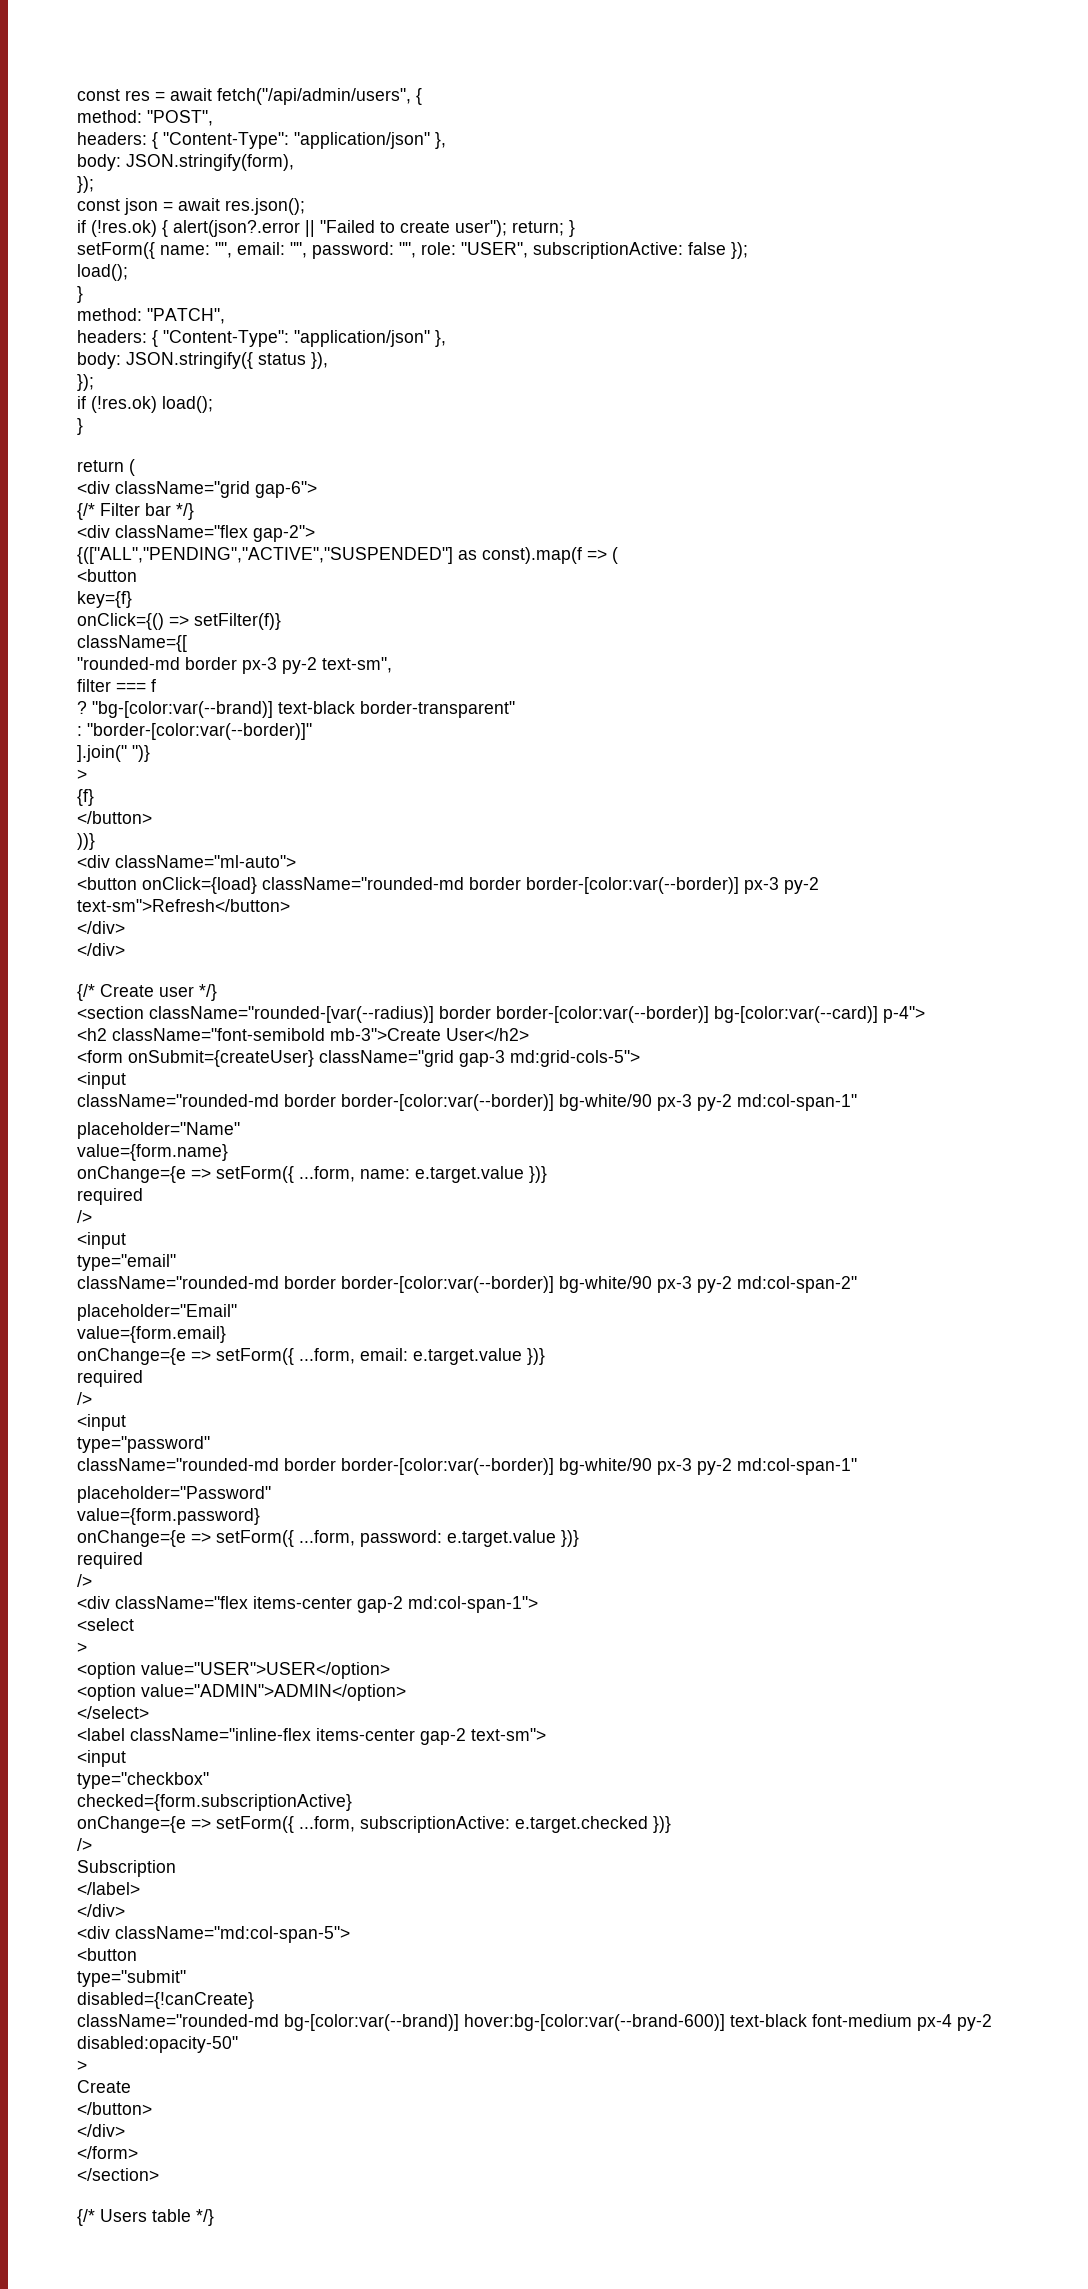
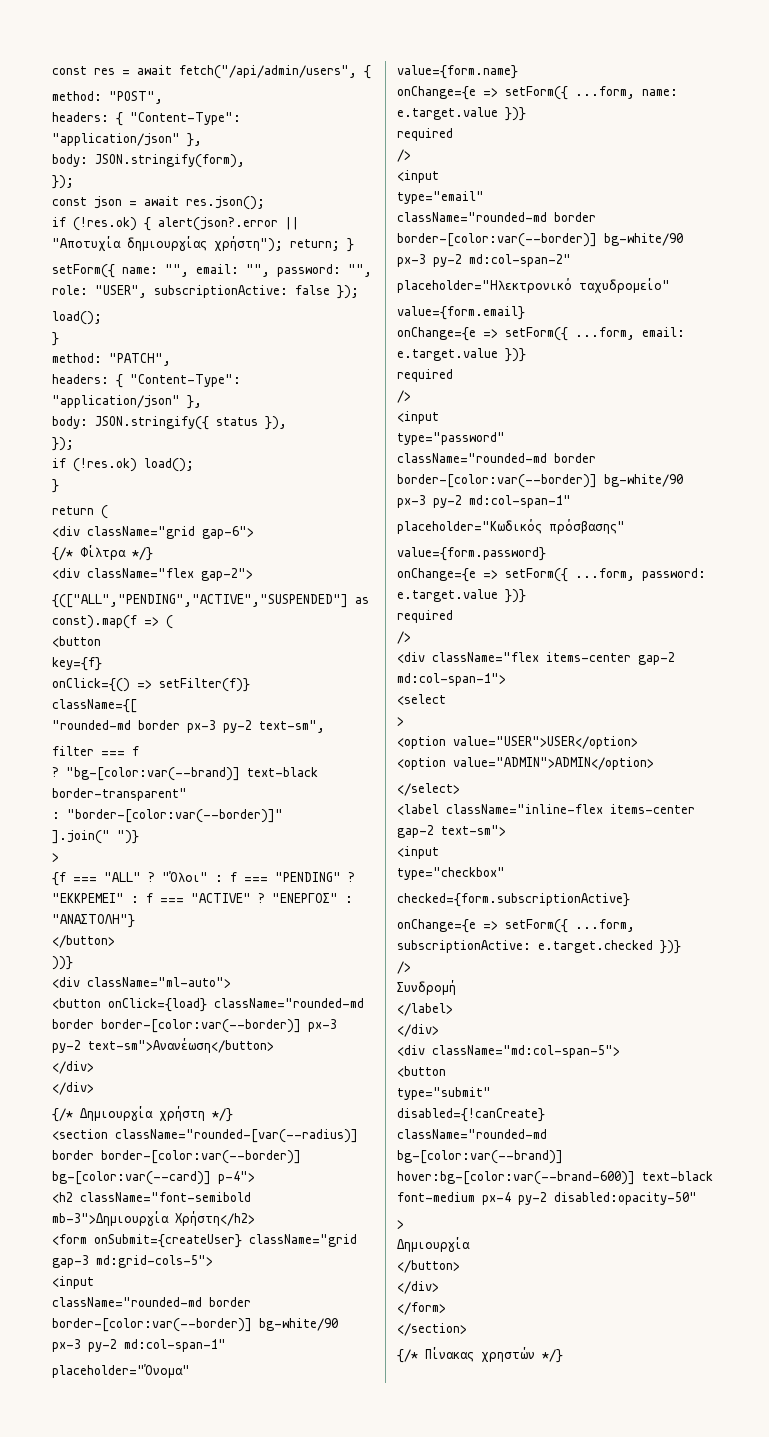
[320,220,507,237] "Failed to create user"); -> [52,236,283,252] "Αποτυχία δημιουργίας χρήστη");
[100,503,171,516] Filter bar -> [80,545,126,560] Φίλτρα
[77,789,94,806] {f} -> [52,871,355,886] [52,893,353,903] [52,914,135,928] {f === "ALL" ? "Όλοι" : f === "PENDING" ? "ΕΚΚΡΕΜΕΙ" : f === "ACTIVE" ? "ΕΝΕΡΓΟΣ" : "ΑΝΑΣΤΟΛΗ"}
[77,899,290,912] text-sm">Refresh</button> -> [88,1038,274,1053] text-sm">Ανανέωση</button>
[100,984,194,997] Create user -> [80,1106,205,1122] Δημιουργία χρήστη
[330,1028,529,1041] mb-3">Create User</h2> -> [52,1211,255,1226] mb-3">Δημιουργία Χρήστη</h2>
[77,1122,240,1139] placeholder="Name" -> [52,1364,190,1378] placeholder="Όνομα"
[77,1304,237,1321] placeholder="Email" -> [397,278,670,294] placeholder="Ηλεκτρονικό ταχυδρομείο"
[77,1486,271,1503] placeholder="Password" -> [397,519,625,534] placeholder="Κωδικός πρόσβασης"
[77,1860,176,1877] Subscription -> [397,980,456,995] Συνδρομή
[77,2080,131,2093] Create -> [397,1237,470,1252] Δημιουργία
[100,2209,191,2222] Users table -> [425,1347,535,1363] Πίνακας χρηστών

